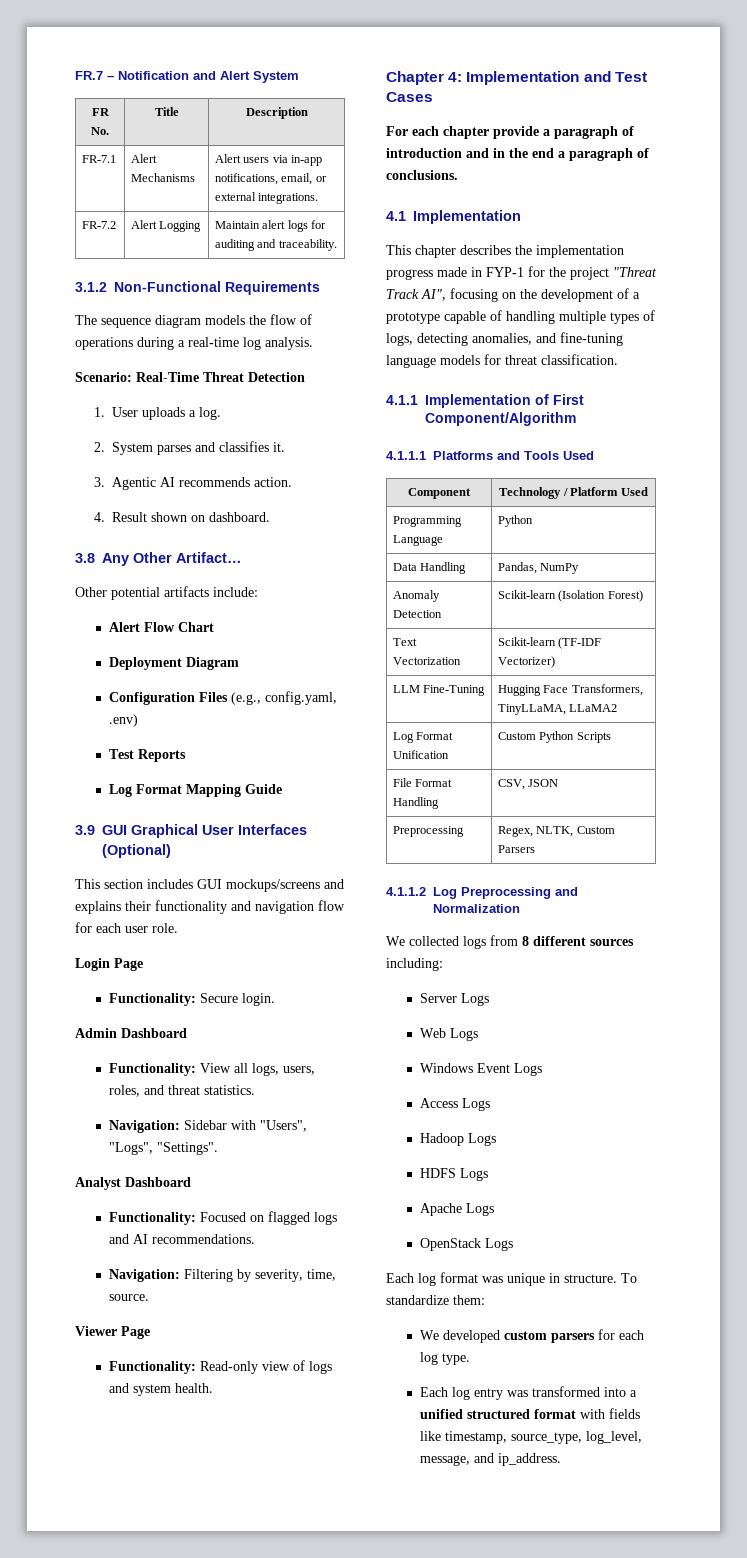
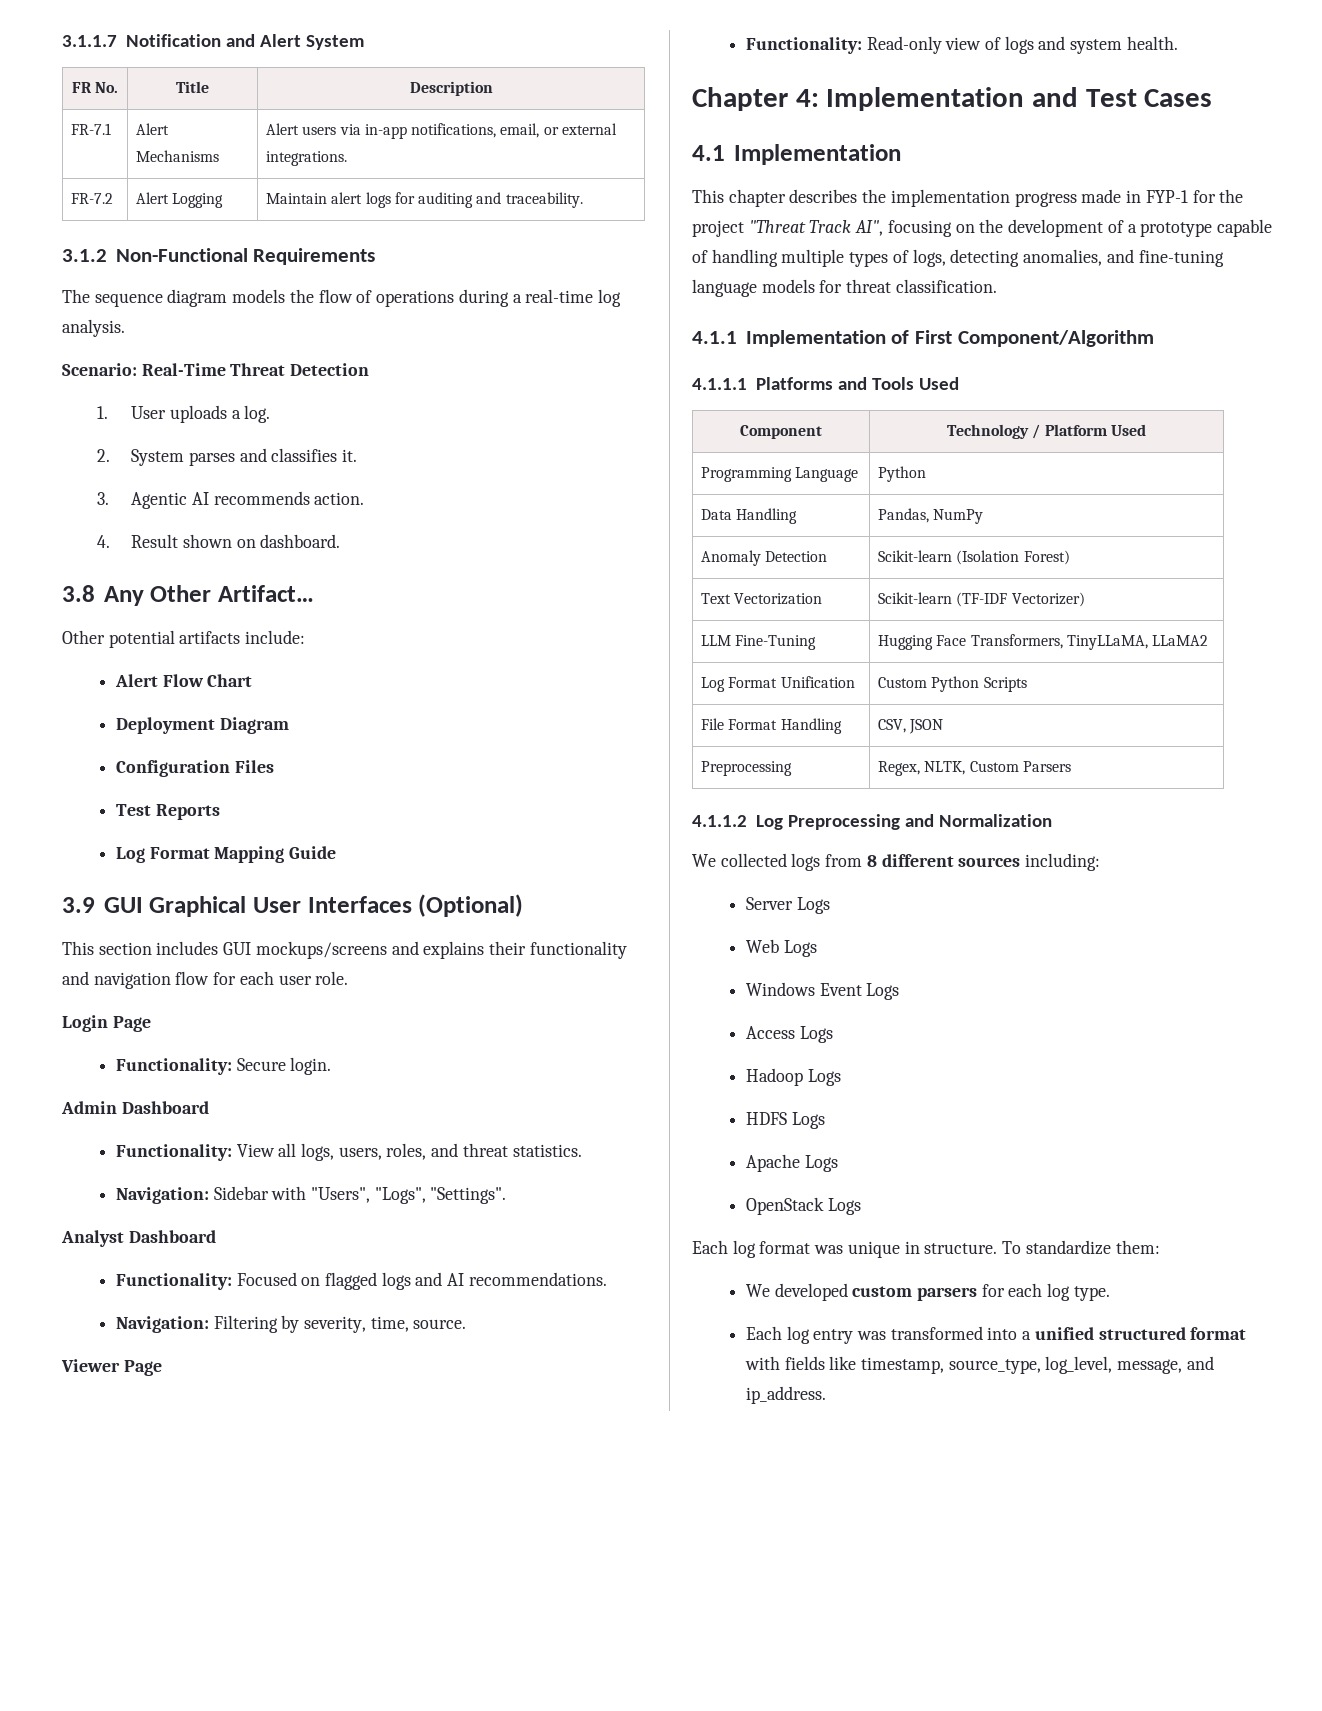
[75,71,114,80] FR.7 – -> [62,35,117,47] 3.1.1.7
[230,691,337,705] [108,714,138,727] (e.g., config.yaml, .env) -> (274, 766) none
[386,126,634,139] [386,148,649,161] [386,170,458,180] // For each chapter provide a paragraph of introduction and in the end a paragraph of conclusions. -> (1213, 98) none

